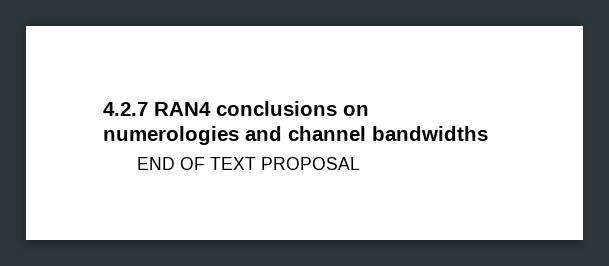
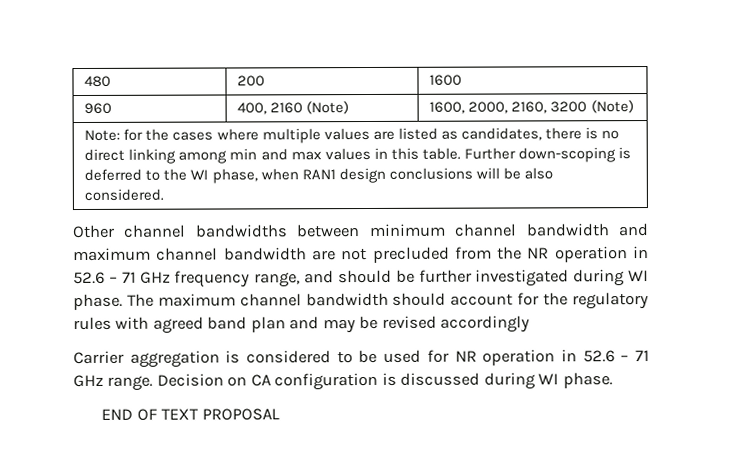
[103,101,369,116] [103,126,488,145] 4.2.7 RAN4 conclusions on numerologies and channel bandwidths -> [84,75,112,87] [237,75,266,87] [429,74,463,86] [84,102,113,114] [237,101,350,115] [429,100,634,114] [84,127,619,144] [84,147,631,164] [84,167,553,184] [84,188,165,201] [73,223,650,239] [73,246,649,263] [73,269,649,288] [73,292,650,311] [73,315,531,334] [73,349,649,368] [73,372,613,391] 480 | 200 | 1600 // 960 | 400, 2160 (Note) | 1600, 2000, 2160, 3200 (Note) // Note: for the cases where multiple values are listed as candidates, there is no direct linking among min and max values in this table. Further down-scoping is deferred to the WI phase, when RAN1 design conclusions will be also considered. // Other channel bandwidths between minimum channel bandwidth and maximum channel bandwidth are not precluded from the NR operation in 52.6 – 71 GHz frequency range, and should be further investigated during WI phase. The maximum channel bandwidth should account for the regulatory rules with agreed band plan and may be revised accordingly // Carrier aggregation is considered to be used for NR operation in 52.6 – 71 GHz range. Decision on CA configuration is discussed during WI phase.

